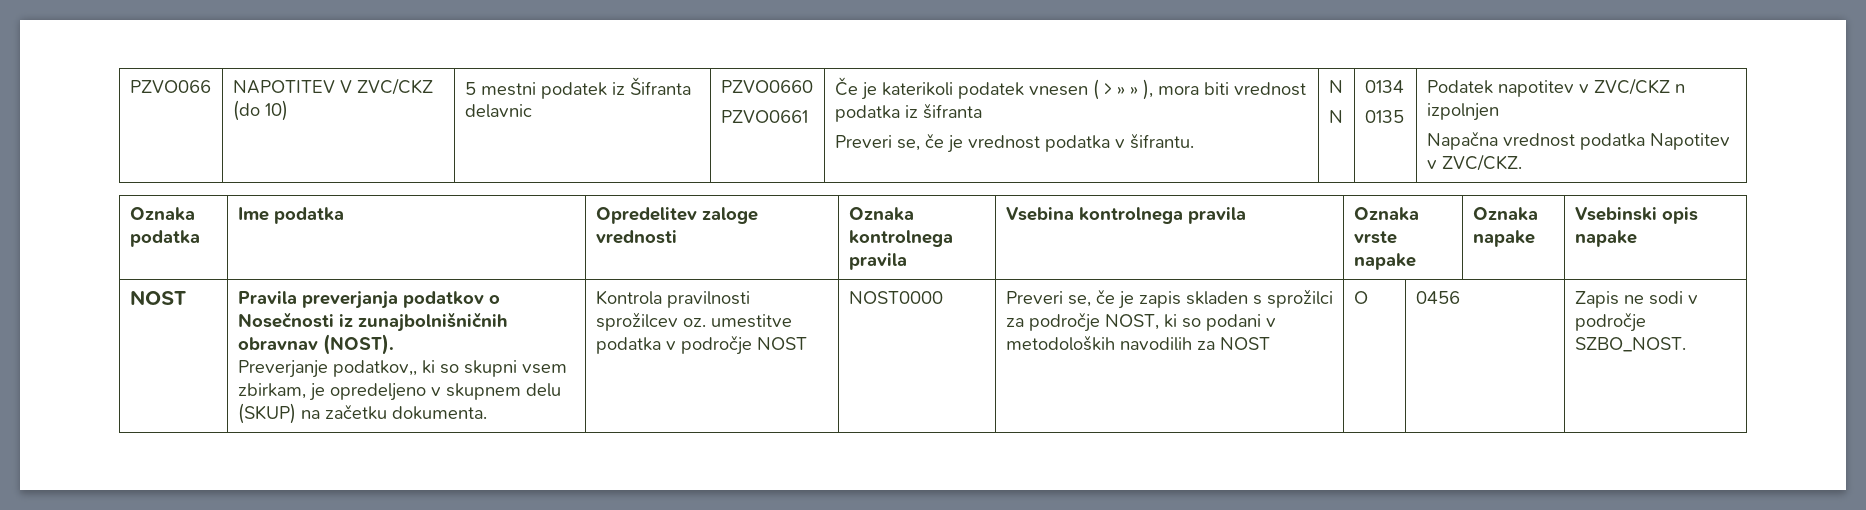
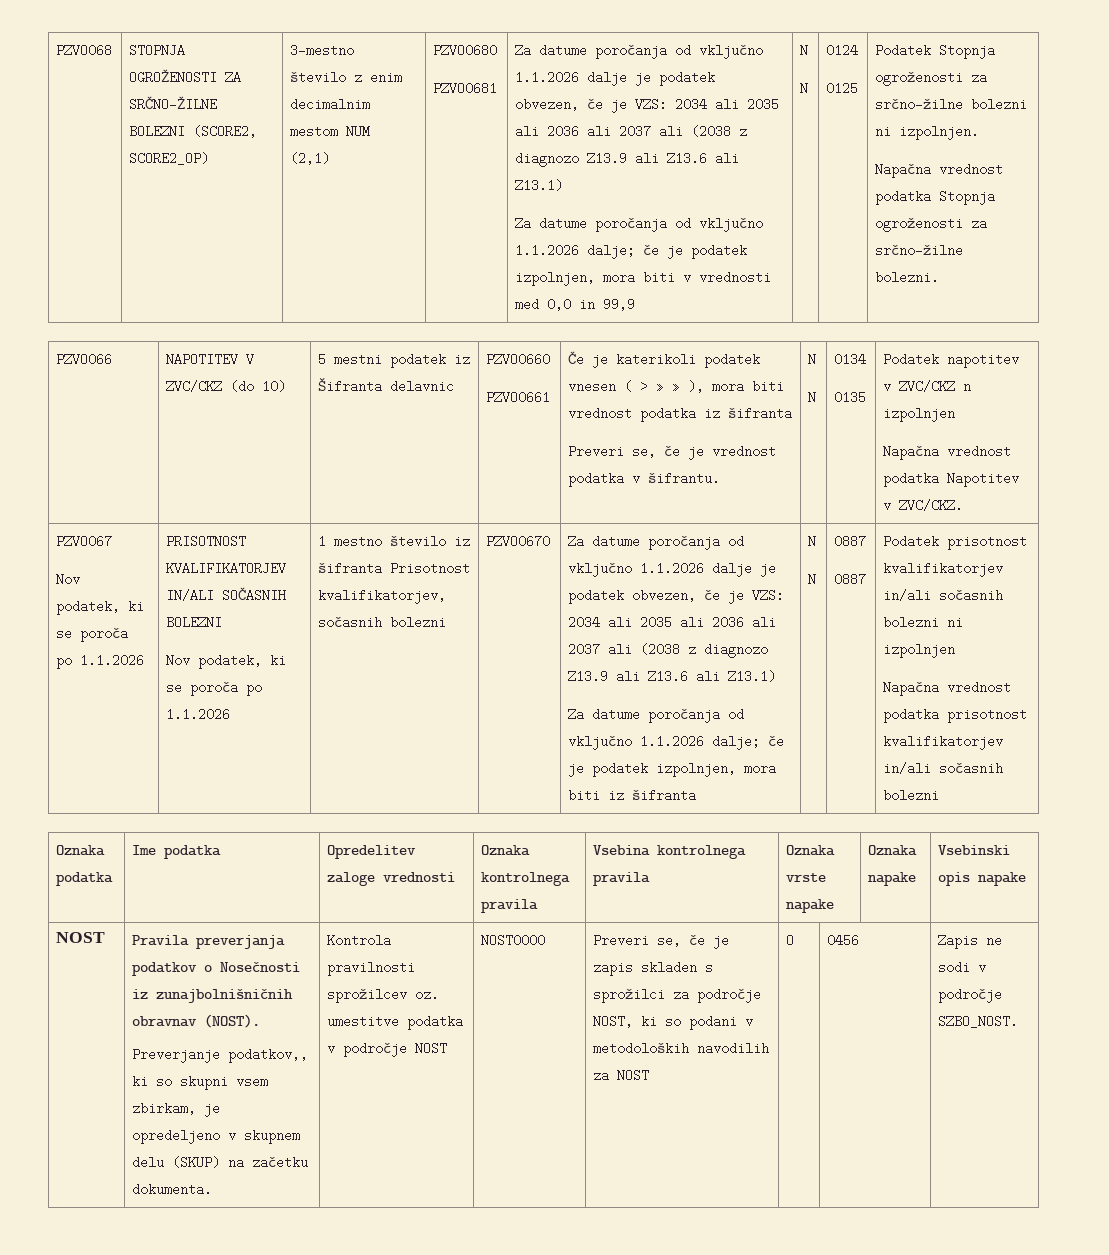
(129, 86) none -> [56,44,113,57] [129,44,186,57] [129,69,242,84] [129,96,218,111] [129,125,258,138] [129,152,210,165] [290,44,355,57] [290,71,403,84] [290,98,371,111] [290,125,371,138] [290,152,331,165] [433,44,498,57] [433,82,498,95] [515,44,764,59] [515,71,716,86] [515,98,780,113] [515,125,748,138] [515,152,740,167] [515,179,564,192] [515,217,764,232] [515,244,748,259] [515,271,772,286] [515,298,636,311] [800,44,809,57] [800,82,809,95] [826,44,859,57] [826,82,859,95] [875,44,996,59] [875,71,988,86] [875,98,1028,111] [875,125,980,140] [875,163,1004,178] [875,190,996,205] [875,217,988,232] [875,244,964,257] [875,271,940,284] PZVO068 | STOPNJA OGROŽENOSTI ZA SRČNO-ŽILNE BOLEZNI (SCORE2, SCORE2_OP) | 3-mestno število z enim decimalnim mestom NUM (2,1) | PZVO0680 // PZVO0681 | Za datume poročanja od vključno 1.1.2026 dalje je podatek obvezen, če je VZS: 2034 ali 2035 ali 2036 ali 2037 ali (2038 z diagnozo Z13.9 ali Z13.6 ali Z13.1) // Za datume poročanja od vključno 1.1.2026 dalje; če je podatek izpolnjen, mora biti v vrednosti med 0,0 in 99,9 | N // N | 0124 // 0125 | Podatek Stopnja ogroženosti za srčno-žilne bolezni ni izpolnjen. // Napačna vrednost podatka Stopnja ogroženosti za srčno-žilne bolezni. //
(1522, 162) none -> [56,535,113,548] [56,573,81,586] [56,600,145,615] [56,627,129,642] [56,654,145,669] [166,535,247,548] [166,562,287,575] [166,587,287,602] [166,616,223,629] [166,654,287,669] [166,681,263,696] [166,708,231,721] [318,535,471,548] [318,562,471,575] [318,589,447,604] [318,616,447,629] [486,535,551,548] [568,535,745,550] [568,562,777,577] [568,589,785,604] [568,616,777,629] [568,643,769,658] [568,670,777,683] [568,708,745,723] [568,735,785,750] [568,762,777,777] [568,789,697,802] [808,535,817,548] [808,573,817,586] [834,535,867,548] [834,573,867,586] [883,535,1028,550] [883,562,1004,577] [883,589,1004,602] [883,616,964,629] [883,643,956,658] [883,681,1012,696] [883,708,1028,723] [883,735,1004,750] [883,762,1004,775] [883,789,940,802] // PZVO067 // Nov podatek, ki se poroča po 1.1.2026 | PRISOTNOST KVALIFIKATORJEV IN/ALI SOČASNIH BOLEZNI // Nov podatek, ki se poroča po 1.1.2026 | 1 mestno število iz šifranta Prisotnost kvalifikatorjev, sočasnih bolezni | PZVO0670 | Za datume poročanja od vključno 1.1.2026 dalje je podatek obvezen, če je VZS: 2034 ali 2035 ali 2036 ali 2037 ali (2038 z diagnozo Z13.9 ali Z13.6 ali Z13.1) // Za datume poročanja od vključno 1.1.2026 dalje; če je podatek izpolnjen, mora biti iz šifranta | N // N | 0887 // 0887 | Podatek prisotnost kvalifikatorjev in/ali sočasnih bolezni ni izpolnjen // Napačna vrednost podatka prisotnost kvalifikatorjev in/ali sočasnih bolezni

